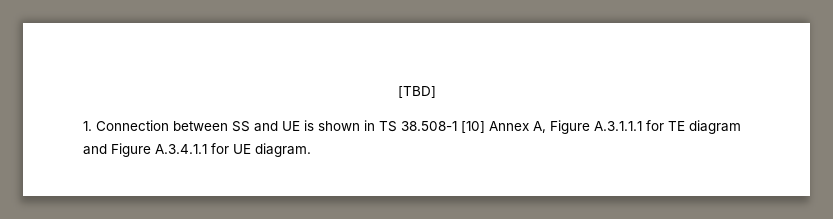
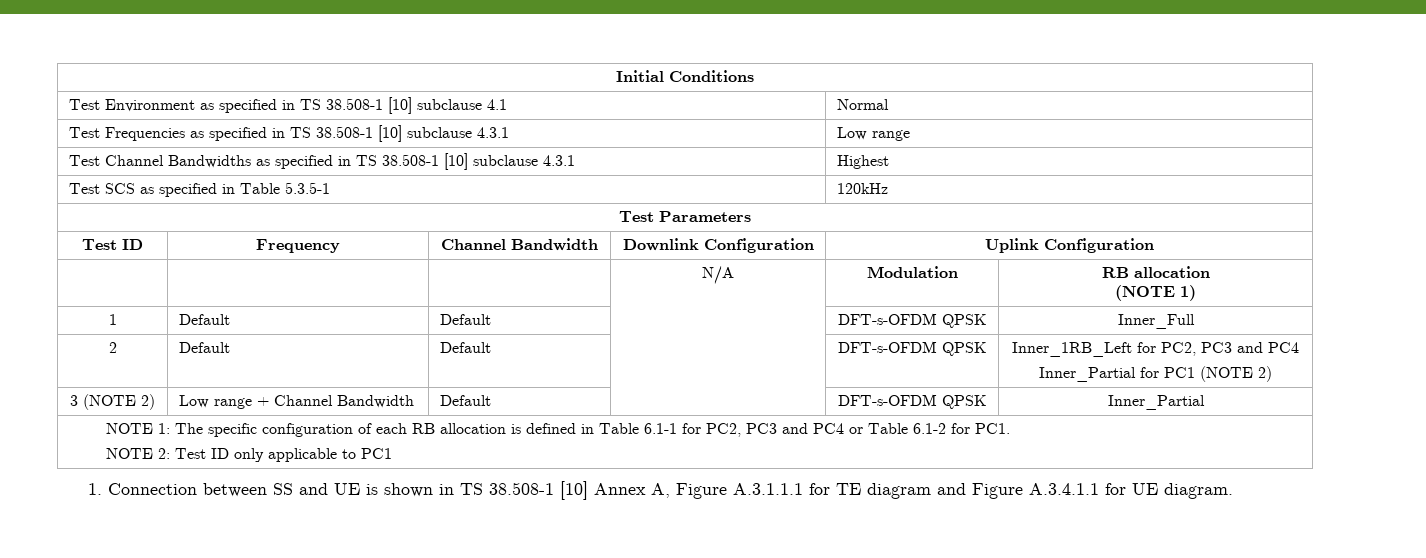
[397,86,436,98] [TBD] -> [616,70,754,82] [68,97,507,114] [836,99,889,110] [68,125,509,142] [836,127,910,141] [68,153,575,170] [836,155,889,169] [68,182,330,197] [836,183,888,194] [619,211,751,222] [82,239,143,250] [256,239,340,253] [441,238,598,251] [622,238,814,253] [984,238,1154,253] [702,266,734,284] [866,266,958,278] [1101,266,1210,278] [1115,285,1196,301] [108,314,117,325] [178,314,230,325] [439,314,491,325] [838,313,986,328] [1117,314,1195,329] [108,342,117,353] [178,342,230,353] [439,342,491,353] [838,341,986,356] [1012,342,1299,357] [1039,366,1272,382] [70,394,155,410] [178,395,414,409] [439,395,491,406] [838,394,986,409] [1107,395,1205,410] [106,423,1011,437] [106,448,393,462] Initial Conditions // Test Environment as specified in TS 38.508-1 [10] subclause 4.1 | Normal // Test Frequencies as specified in TS 38.508-1 [10] subclause 4.3.1 | Low range // Test Channel Bandwidths as specified in TS 38.508-1 [10] subclause 4.3.1 | Highest // Test SCS as specified in Table 5.3.5-1 | 120kHz // Test Parameters // Test ID | Frequency | Channel Bandwidth | Downlink Configuration | Uplink Configuration // | | | N/A | Modulation | RB allocation // (NOTE 1) // 1 | Default | Default | | DFT-s-OFDM QPSK | Inner_Full // 2 | Default | Default | | DFT-s-OFDM QPSK | Inner_1RB_Left for PC2, PC3 and PC4 // Inner_Partial for PC1 (NOTE 2) // 3 (NOTE 2) | Low range + Channel Bandwidth | Default | | DFT-s-OFDM QPSK | Inner_Partial // NOTE 1: The specific configuration of each RB allocation is defined in Table 6.1-1 for PC2, PC3 and PC4 or Table 6.1-2 for PC1. // NOTE 2: Test ID only applicable to PC1

